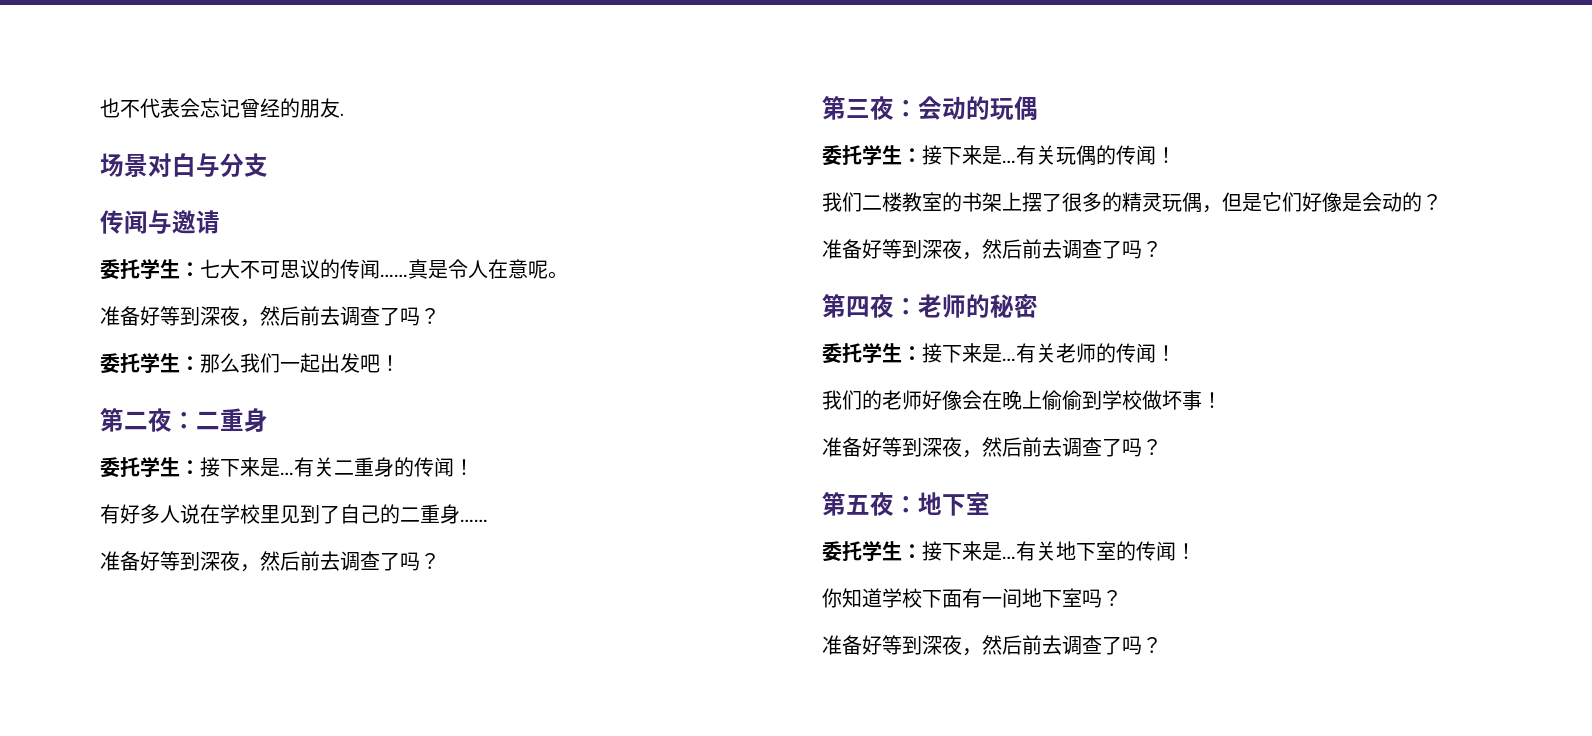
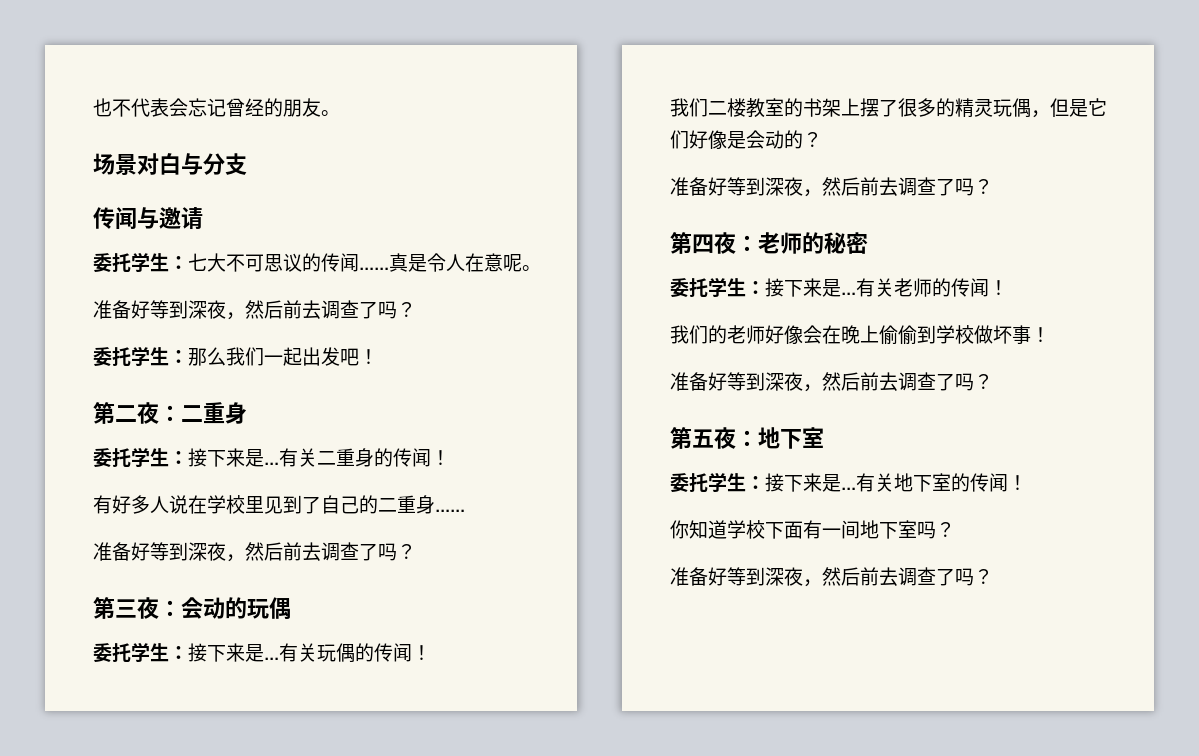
[340,113,344,116] . -> [321,110,340,116] 。

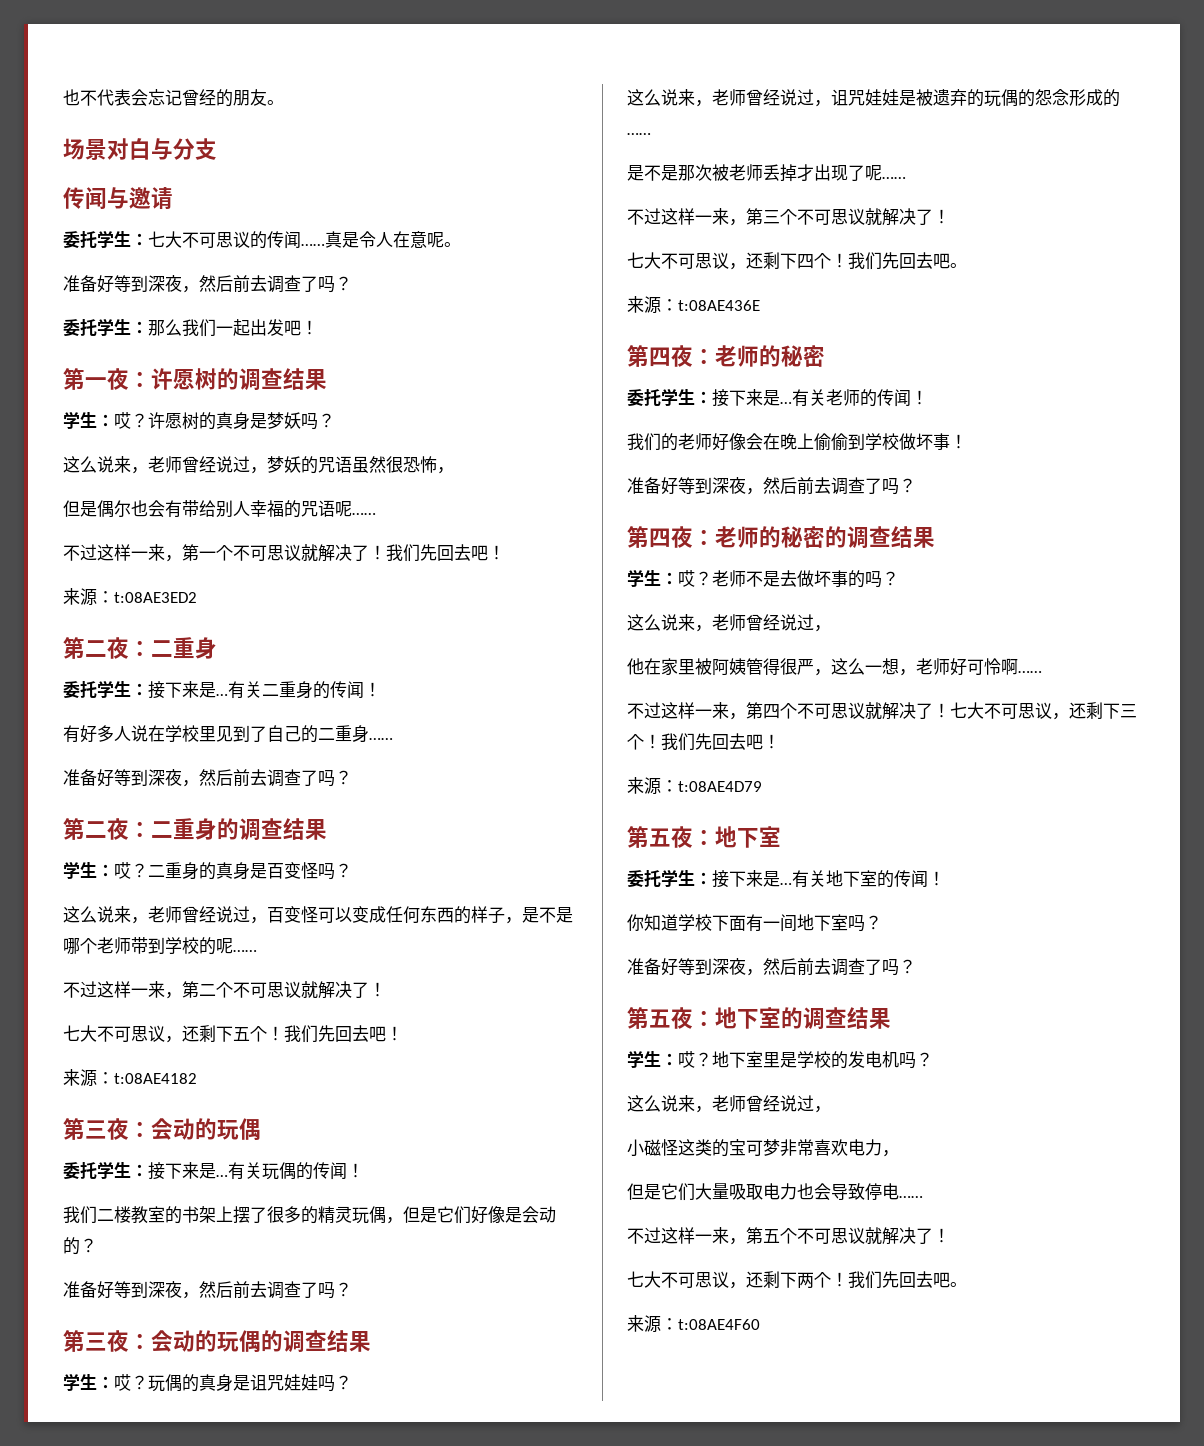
(378, 356) none -> [63,368,327,391] [63,411,335,430] [63,456,454,474] [63,500,376,518] [63,544,505,562] [63,588,197,606] // 第一夜：许愿树的调查结果 // 学生：哎？许愿树的真身是梦妖吗？ // 这么说来，老师曾经说过，梦妖的咒语虽然很恐怖， // 但是偶尔也会有带给别人幸福的咒语呢…… // 不过这样一来，第一个不可思议就解决了！我们先回去吧！ // 来源：t:08AE3ED2
(416, 551) none -> [63,818,327,841] [63,861,352,880] [63,906,573,924] [63,937,257,955] [63,981,386,999] [63,1025,403,1043] [63,1069,197,1087] // 第二夜：二重身的调查结果 // 学生：哎？二重身的真身是百变怪吗？ // 这么说来，老师曾经说过，百变怪可以变成任何东西的样子，是不是哪个老师带到学校的呢…… // 不过这样一来，第二个不可思议就解决了！ // 七大不可思议，还剩下五个！我们先回去吧！ // 来源：t:08AE4182
(993, 186) none -> [63,1330,371,1353] [63,1373,352,1392] [627,89,1120,107] [627,133,651,135] [627,164,906,182] [627,208,950,226] [627,252,967,270] [627,296,760,314] // 第三夜：会动的玩偶的调查结果 // 学生：哎？玩偶的真身是诅咒娃娃吗？ // 这么说来，老师曾经说过，诅咒娃娃是被遗弃的玩偶的怨念形成的…… // 是不是那次被老师丢掉才出现了呢…… // 不过这样一来，第三个不可思议就解决了！ // 七大不可思议，还剩下四个！我们先回去吧。 // 来源：t:08AE436E
(993, 381) none -> [627,526,935,549] [627,569,899,588] [627,614,831,632] [627,658,1042,676] [627,702,1137,720] [627,733,780,751] [627,777,762,795] // 第四夜：老师的秘密的调查结果 // 学生：哎？老师不是去做坏事的吗？ // 这么说来，老师曾经说过， // 他在家里被阿姨管得很严，这么一想，老师好可怜啊…… // 不过这样一来，第四个不可思议就解决了！七大不可思议，还剩下三个！我们先回去吧！ // 来源：t:08AE4D79
(993, 576) none -> [627,1007,891,1030] [627,1050,933,1069] [627,1095,831,1113] [627,1139,899,1157] [627,1183,923,1201] [627,1227,950,1245] [627,1271,967,1289] [627,1315,760,1333] // 第五夜：地下室的调查结果 // 学生：哎？地下室里是学校的发电机吗？ // 这么说来，老师曾经说过， // 小磁怪这类的宝可梦非常喜欢电力， // 但是它们大量吸取电力也会导致停电…… // 不过这样一来，第五个不可思议就解决了！ // 七大不可思议，还剩下两个！我们先回去吧。 // 来源：t:08AE4F60

